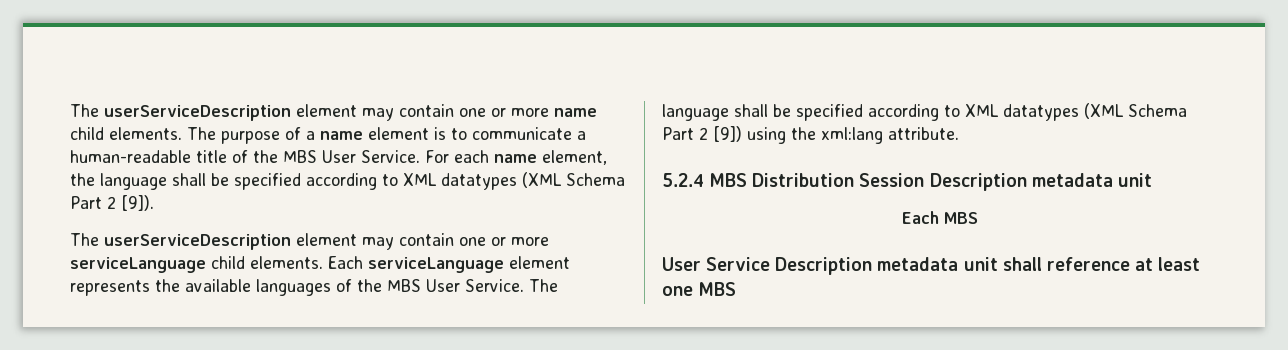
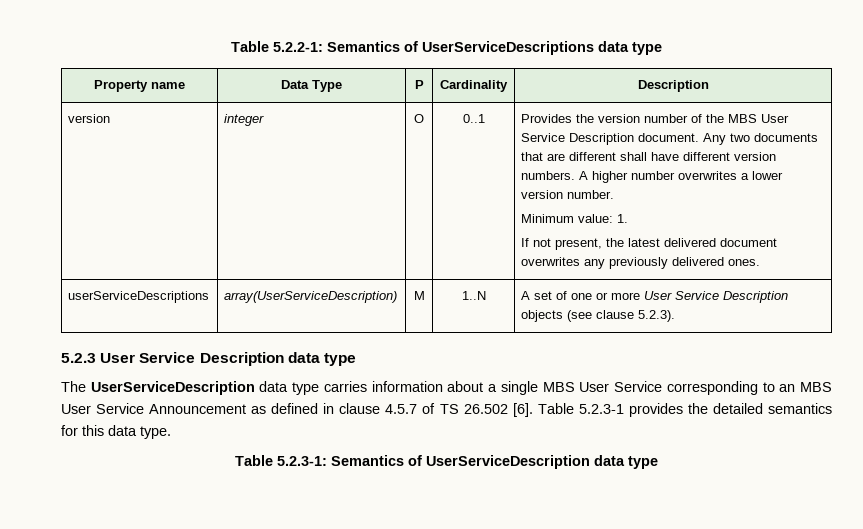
[70,104,597,121] [70,127,586,144] [70,150,607,165] [70,172,625,190] [70,195,154,211] [70,233,549,250] [70,256,570,273] [70,279,558,296] [662,103,1187,121] [662,126,959,144] [662,173,1152,191] [902,211,978,224] [662,257,1201,275] [662,282,737,296] The userServiceDescription element may contain one or more name child elements. The purpose of a name element is to communicate a human-readable title of the MBS User Service. For each name element, the language shall be specified according to XML datatypes (XML Schema Part 2 [9]). // The userServiceDescription element may contain one or more serviceLanguage child elements. Each serviceLanguage element represents the available languages of the MBS User Service. The language shall be specified according to XML datatypes (XML Schema Part 2 [9]) using the xml:lang attribute. // 5.2.4 MBS Distribution Session Description metadata unit // Each MBS // User Service Description metadata unit shall reference at least one MBS -> [231,41,662,55] [94,80,185,92] [281,80,342,92] [414,80,424,89] [440,80,508,92] [637,80,709,92] [68,114,111,123] [224,114,265,126] [414,114,424,123] [462,114,485,123] [521,114,790,123] [521,133,819,145] [521,152,777,161] [521,171,784,183] [521,190,615,199] [521,214,629,223] [521,238,778,250] [521,257,761,269] [68,291,210,303] [224,291,398,303] [413,291,425,300] [461,291,486,300] [521,291,789,303] [521,310,676,322] [61,352,356,366] [61,381,833,395] [61,403,832,417] [61,425,171,439] [235,455,658,469] Table 5.2.2-1: Semantics of UserServiceDescriptions data type // Property name | Data Type | P | Cardinality | Description // version | integer | O | 0..1 | Provides the version number of the MBS User Service Description document. Any two documents that are different shall have different version numbers. A higher number overwrites a lower version number. // Minimum value: 1. // If not present, the latest delivered document overwrites any previously delivered ones. // userServiceDescriptions | array(UserServiceDescription) | M | 1..N | A set of one or more User Service Description objects (see clause 5.2.3). // 5.2.3 User Service Description data type // The UserServiceDescription data type carries information about a single MBS User Service corresponding to an MBS User Service Announcement as defined in clause 4.5.7 of TS 26.502 [6]. Table 5.2.3-1 provides the detailed semantics for this data type. // Table 5.2.3-1: Semantics of UserServiceDescription data type

